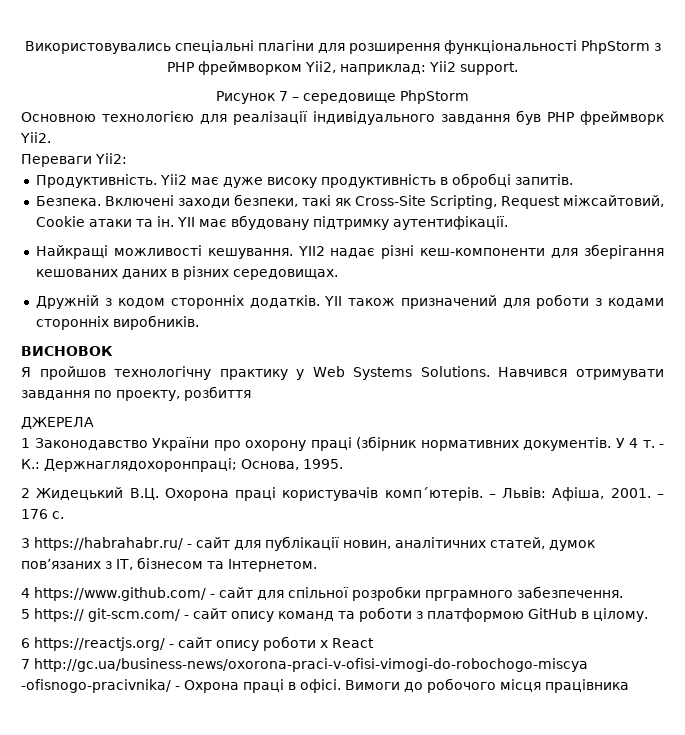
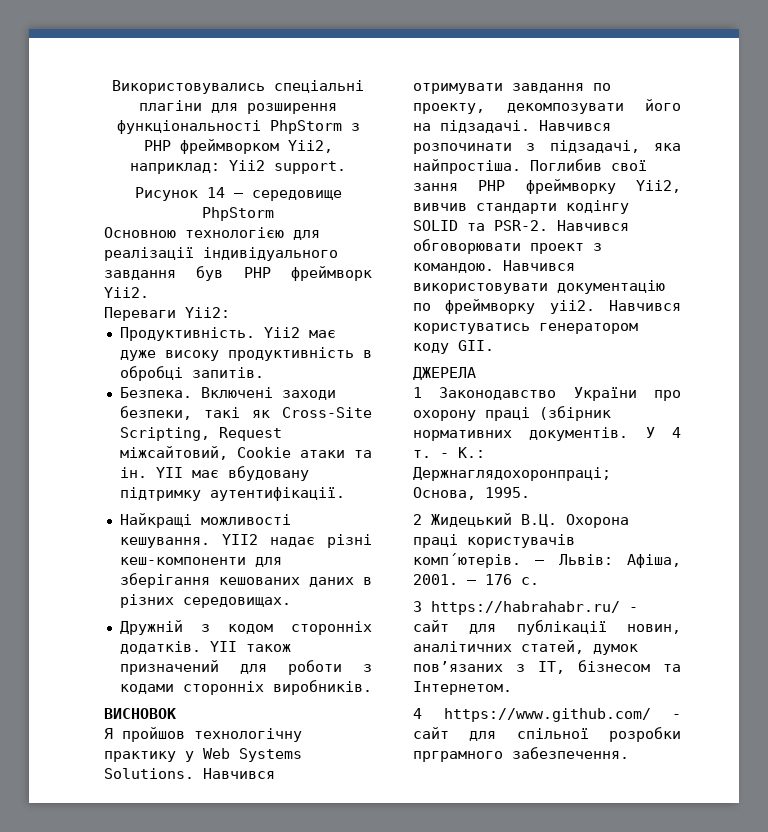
[279,91,288,101] 7 -> [206,187,225,198] 14
[184,386,251,401] розбиття -> [506,99,681,114] [413,120,611,133] [413,140,681,154] [413,159,647,174] [413,179,681,194] [413,200,629,214] [413,220,629,231] [413,239,602,254] [413,260,575,273] [413,280,665,294] [413,299,681,314] [413,323,638,334] [413,340,494,354] декомпозувати його на підзадачі. Навчився розпочинати з підзадачі, яка найпростіша. Поглибив свої зання PHP фреймворку Yii2, вивчив стандарти кодінгу SOLID та PSR-2. Навчився обговорювати проект з командою. Навчився використовувати документацію по фреймворку yii2. Навчився користуватись генератором коду GII.
[21,607,648,622] [21,636,374,651] [21,658,588,672] [21,678,629,693] // 5 https:// git-scm.com/ - сайт опису команд та роботи з платформою GitHub в цілому. // 6 https://reactjs.org/ - сайт опису роботи х React // 7 http://gc.ua/business-news/oxorona-praci-v-ofisi-vimogi-do-robochogo-miscya -ofisnogo-pracivnika/ - Охрона праці в офісі. Вимоги до робочого місця працівника -> (629, 753) none

